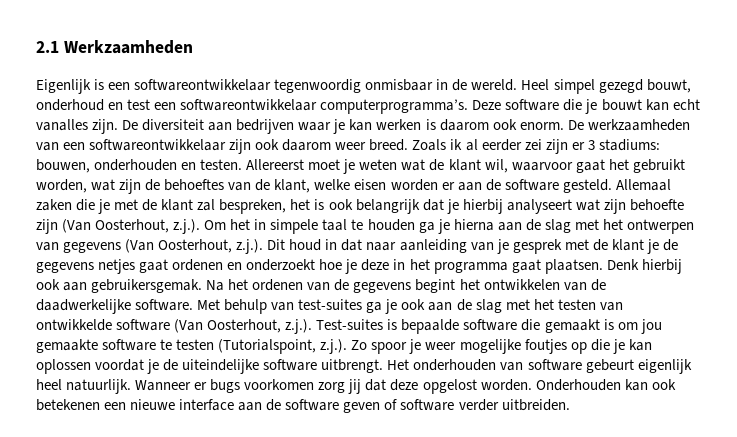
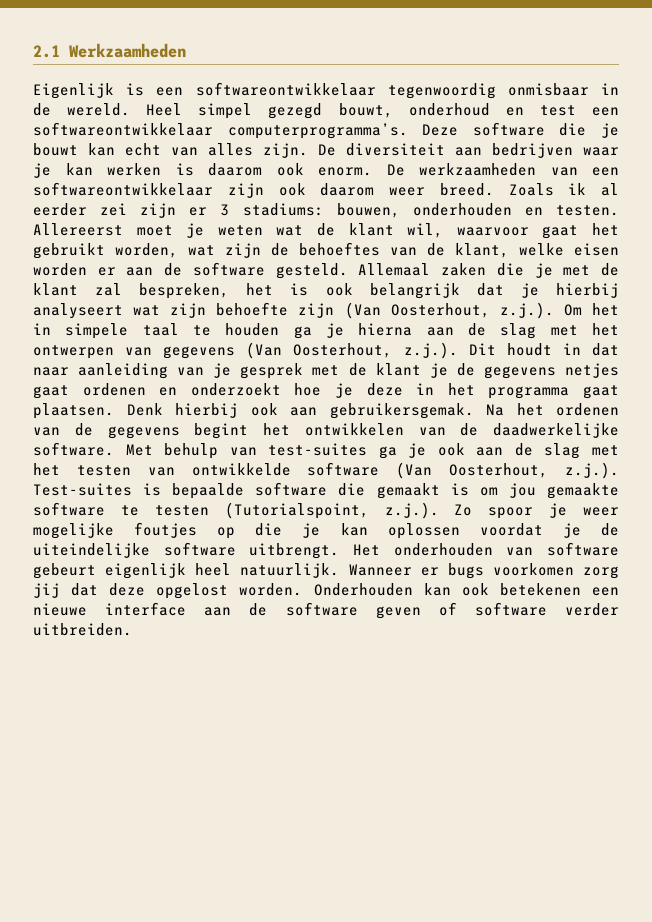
[36,119,88,131] vanalles -> [171,143,253,156] van alles
[289,239,322,251] houd -> [506,343,552,356] houdt

